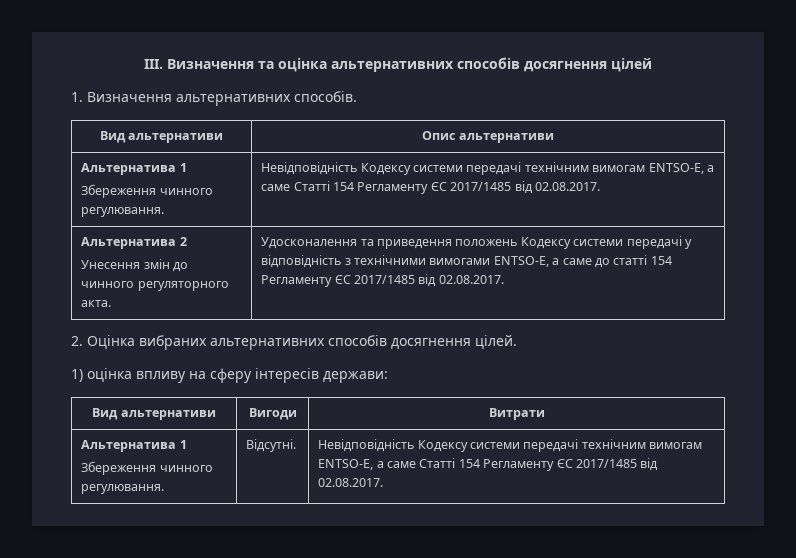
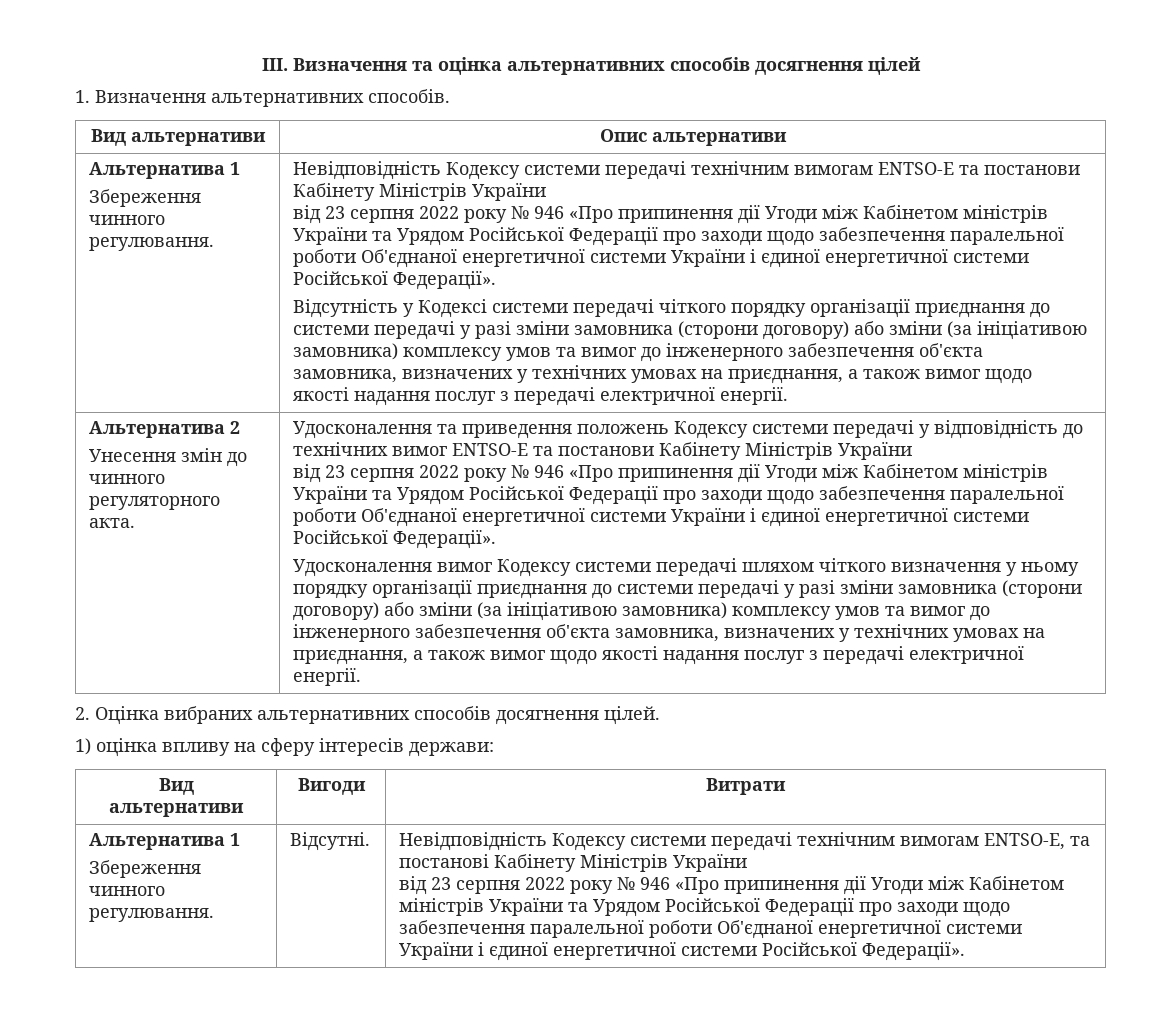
[648,163,714,174] [261,181,600,194] ENTSO-E, а саме Статті 154 Регламенту ЄС 2017/1485 від 02.08.2017. -> [878,162,1081,175] [293,182,547,201] [293,204,1049,224] [293,226,1065,246] [293,248,1030,268] [293,270,497,290] [293,298,1051,318] [293,321,1088,340] [293,343,984,362] [293,365,1033,384] [293,386,789,406] ENTSO-E та постанови Кабінету Міністрів України // від 23 серпня 2022 року № 946 «Про припинення дії Угоди між Кабінетом міністрів України та Урядом Російської Федерації про заходи щодо забезпечення паралельної роботи Об'єднаної енергетичної системи України і єдиної енергетичної системи Російської Федерації». // Відсутність у Кодексі системи передачі чіткого порядку організації приєднання до системи передачі у разі зміни замовника (сторони договору) або зміни (за ініціативою замовника) комплексу умов та вимог до інженерного забезпечення об'єкта замовника, визначених у технічних умовах на приєднання, а також вимог щодо якості надання послуг з передачі електричної енергії.
[344,255,672,268] [261,274,504,287] з технічними вимогами ENTSO-E, а саме до статті 154 Регламенту ЄС 2017/1485 від 02.08.2017. -> [1063,424,1084,439] [293,441,913,460] [293,463,1049,483] [293,485,1065,505] [293,507,1030,527] [293,529,497,549] [293,558,1080,577] [293,579,1083,599] [293,602,991,621] [293,624,1046,642] [293,645,1025,665] [293,667,362,686] до технічних вимог ENTSO-E та постанови Кабінету Міністрів України // від 23 серпня 2022 року № 946 «Про припинення дії Угоди між Кабінетом міністрів України та Урядом Російської Федерації про заходи щодо забезпечення паралельної роботи Об'єднаної енергетичної системи України і єдиної енергетичної системи Російської Федерації». // Удосконалення вимог Кодексу системи передачі шляхом чіткого визначення у ньому порядку організації приєднання до системи передачі у разі зміни замовника (сторони договору) або зміни (за ініціативою замовника) комплексу умов та вимог до інженерного забезпечення об'єкта замовника, визначених у технічних умовах на приєднання, а також вимог щодо якості надання послуг з передачі електричної енергії.
[376,458,659,471] [318,478,384,487] а саме Статті 154 Регламенту ЄС 2017/1485 від 02.08.2017. -> [1070,836,1091,846] [399,853,748,872] [399,875,1065,895] [399,897,1011,917] [399,919,1023,939] [399,941,966,961] та постанові Кабінету Міністрів України // від 23 серпня 2022 року № 946 «Про припинення дії Угоди між Кабінетом міністрів України та Урядом Російської Федерації про заходи щодо забезпечення паралельної роботи Об'єднаної енергетичної системи України і єдиної енергетичної системи Російської Федерації».

